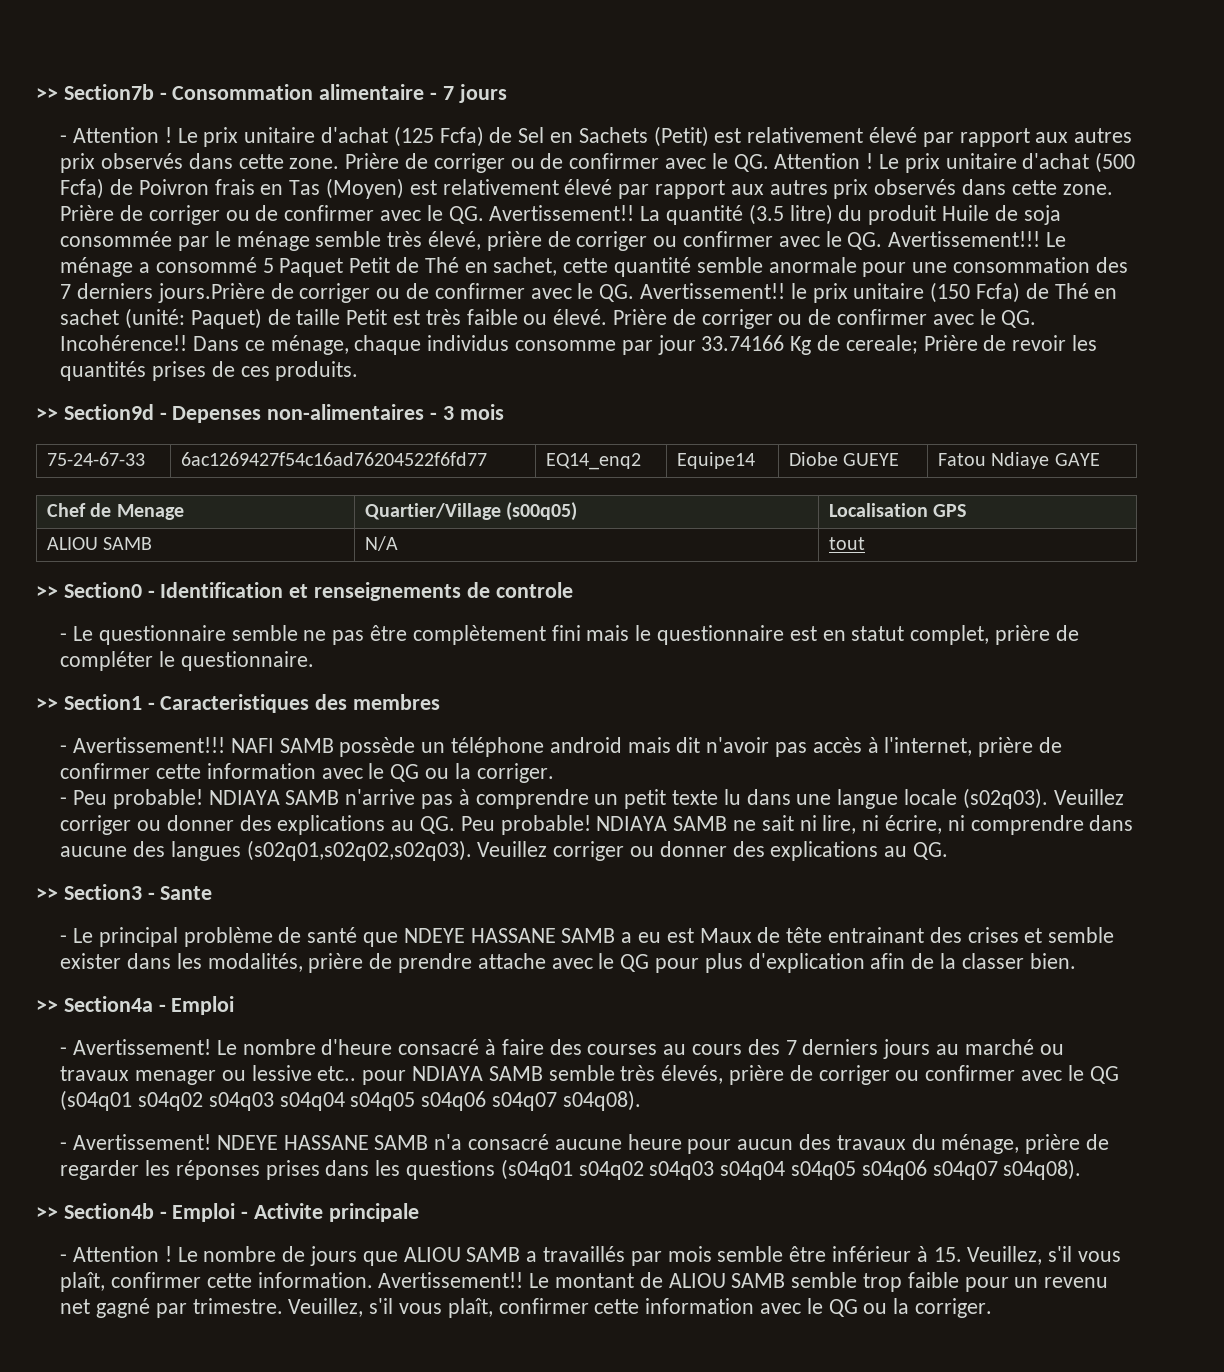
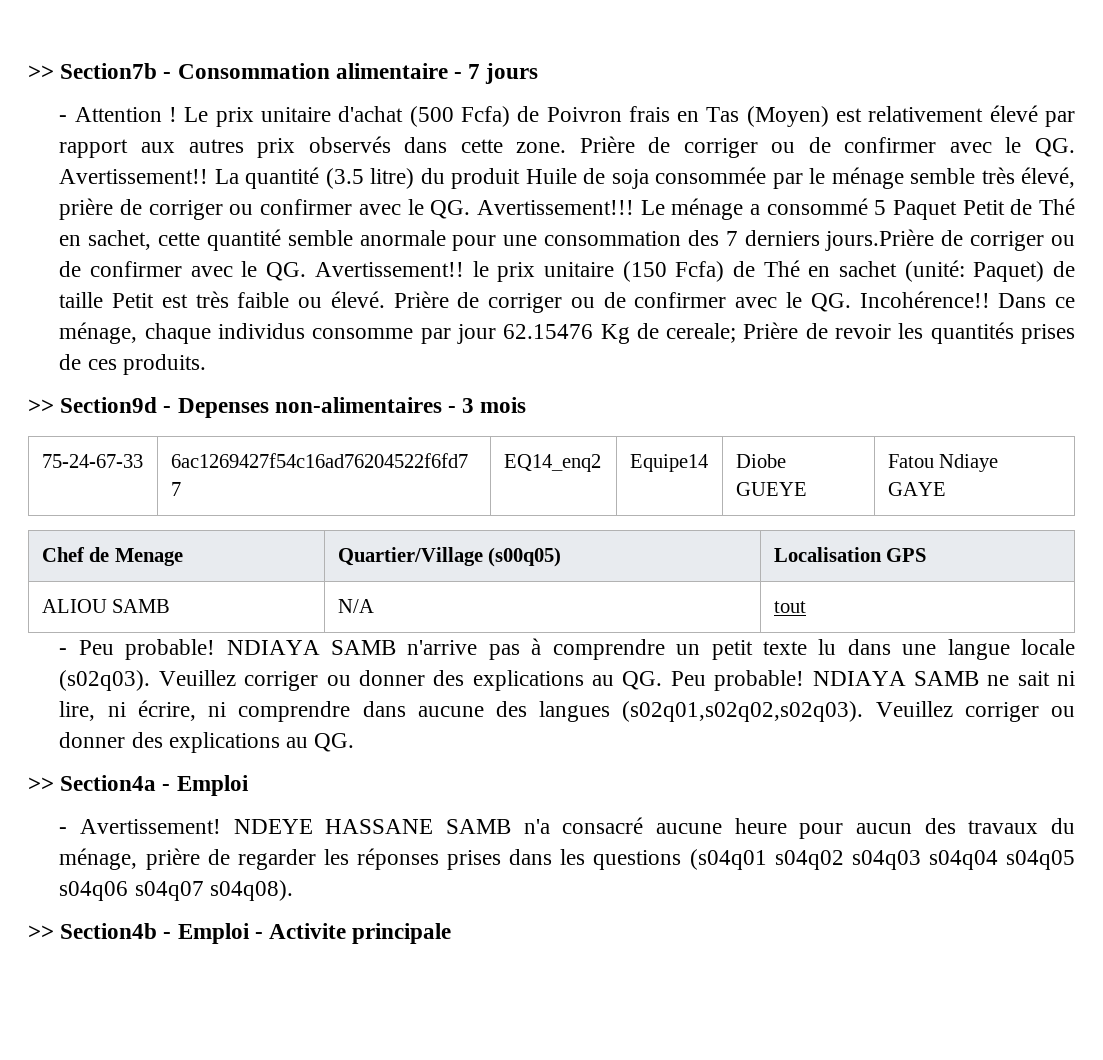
[393,126,1133,147] [60,153,1090,173] (125 Fcfa) de Sel en Sachets (Petit) est relativement élevé par rapport aux autres prix observés dans cette zone. Prière de corriger ou de confirmer avec le QG. Attention ! Le prix unitaire d'achat -> (404, 114) none
[701,335,785,351] 33.74166 -> [503,324,594,339] 62.15476
[36,582,573,601] [60,625,1079,645] [60,651,314,671] [36,694,441,713] [60,737,1063,757] [60,763,554,783] // >> Section0 - Identification et renseignements de controle // - Le questionnaire semble ne pas être complètement fini mais le questionnaire est en statut complet, prière de compléter le questionnaire. // >> Section1 - Caracteristiques des membres // - Avertissement!!! NAFI SAMB possède un téléphone android mais dit n'avoir pas accès à l'internet, prière de confirmer cette information avec le QG ou la corriger. -> (806, 607) none
[63,884,213,900] [60,927,1115,947] [60,953,1076,973] [36,996,235,1015] [60,1039,1064,1059] [60,1065,1119,1085] [60,1090,641,1111] Section3 - Sante // - Le principal problème de santé que NDEYE HASSANE SAMB a eu est Maux de tête entrainant des crises et semble exister dans les modalités, prière de prendre attache avec le QG pour plus d'explication afin de la classer bien. // >> Section4a - Emploi // - Avertissement! Le nombre d'heure consacré à faire des courses au cours des 7 derniers jours au marché ou travaux menager ou lessive etc.. pour NDIAYA SAMB semble très élevés, prière de corriger ou confirmer avec le QG (s04q01 s04q02 s04q03 s04q04 s04q05 s04q06 s04q07 s04q08). -> [60,775,249,796] Section4a - Emploi
[60,1246,1122,1266] [60,1272,1109,1292] [60,1298,993,1318] // - Attention ! Le nombre de jours que ALIOU SAMB a travaillés par mois semble être inférieur à 15. Veuillez, s'il vous plaît, confirmer cette information. Avertissement!! Le montant de ALIOU SAMB semble trop faible pour un revenu net gagné par trimestre. Veuillez, s'il vous plaît, confirmer cette information avec le QG ou la corriger. -> (452, 933) none

